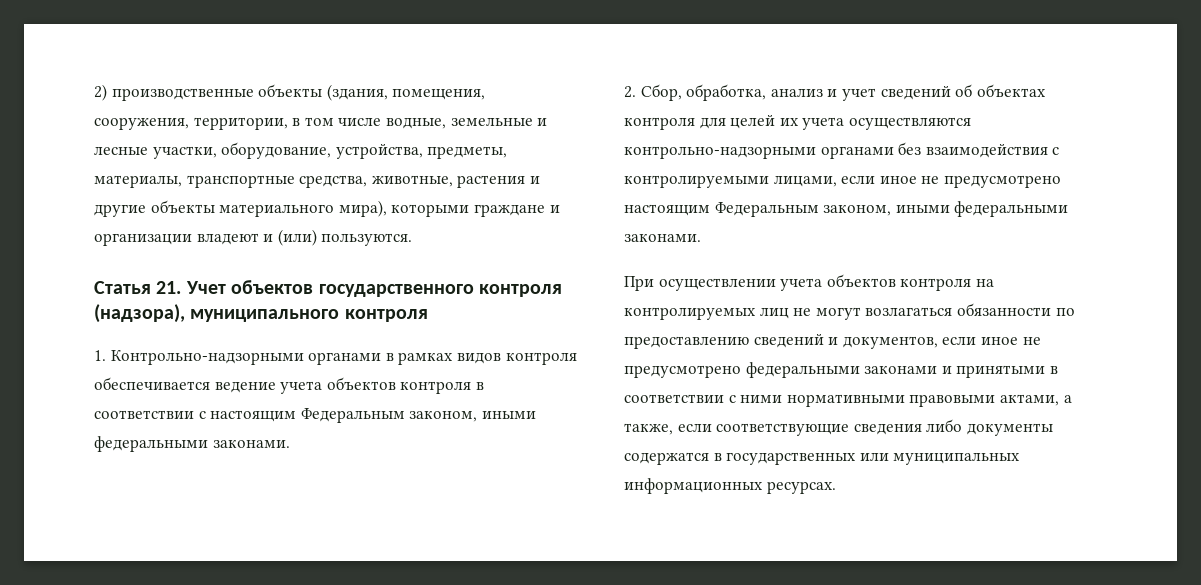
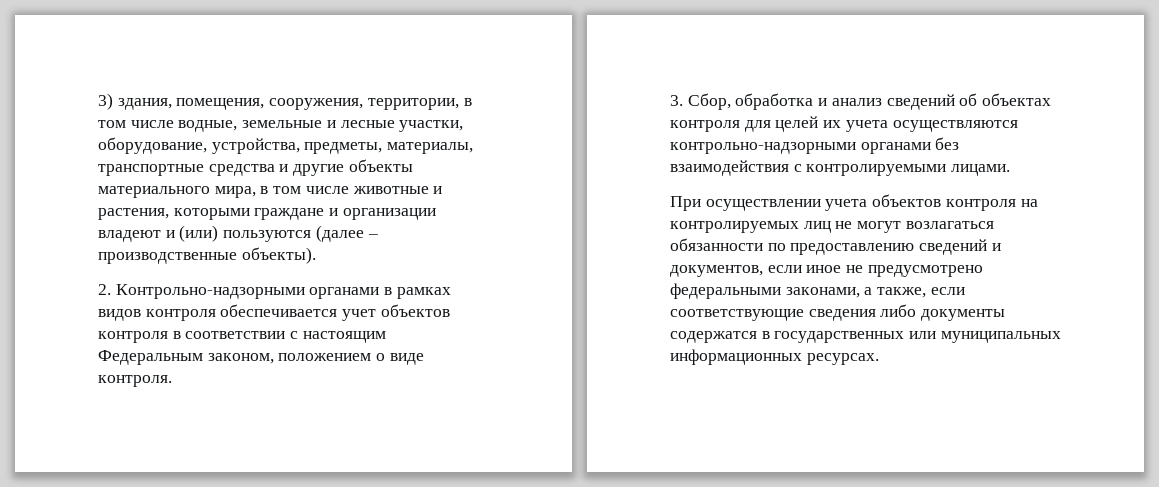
[94,84,388,101] 2) производственные объекты (здания, -> [98,93,172,110] 3) здания,
[299,175,526,188] средства, животные, растения -> [208,164,275,176] средства
[338,200,387,217] мира), -> [214,186,443,198] [98,208,169,220] мира, в том числе животные и растения,
[321,233,413,246] [94,280,562,297] [94,304,428,323] [94,350,106,361] пользуются. // Статья 21. Учет объектов государственного контроля (надзора), муниципального контроля // 1. -> [223,225,378,242] [98,247,316,264] [98,284,111,295] пользуются (далее – производственные объекты). // 2.
[214,381,323,394] ведение учета -> [342,309,377,321] учет
[481,411,536,419] [94,436,290,452] [624,84,876,101] иными федеральными законами. // 2. Сбор, обработка, анализ и учет -> [278,353,424,365] [98,375,172,387] [670,93,882,110] положением о виде контроля. // 3. Сбор, обработка и анализ
[773,175,1061,188] [624,201,1069,217] [624,234,701,242] лицами, если иное не предусмотрено настоящим Федеральным законом, иными федеральными законами. -> [951,164,1011,176] лицами.
[864,365,1058,378] [624,394,1059,407] законами и принятыми в соответствии с ними нормативными правовыми актами, -> [785,287,860,298] законами,

